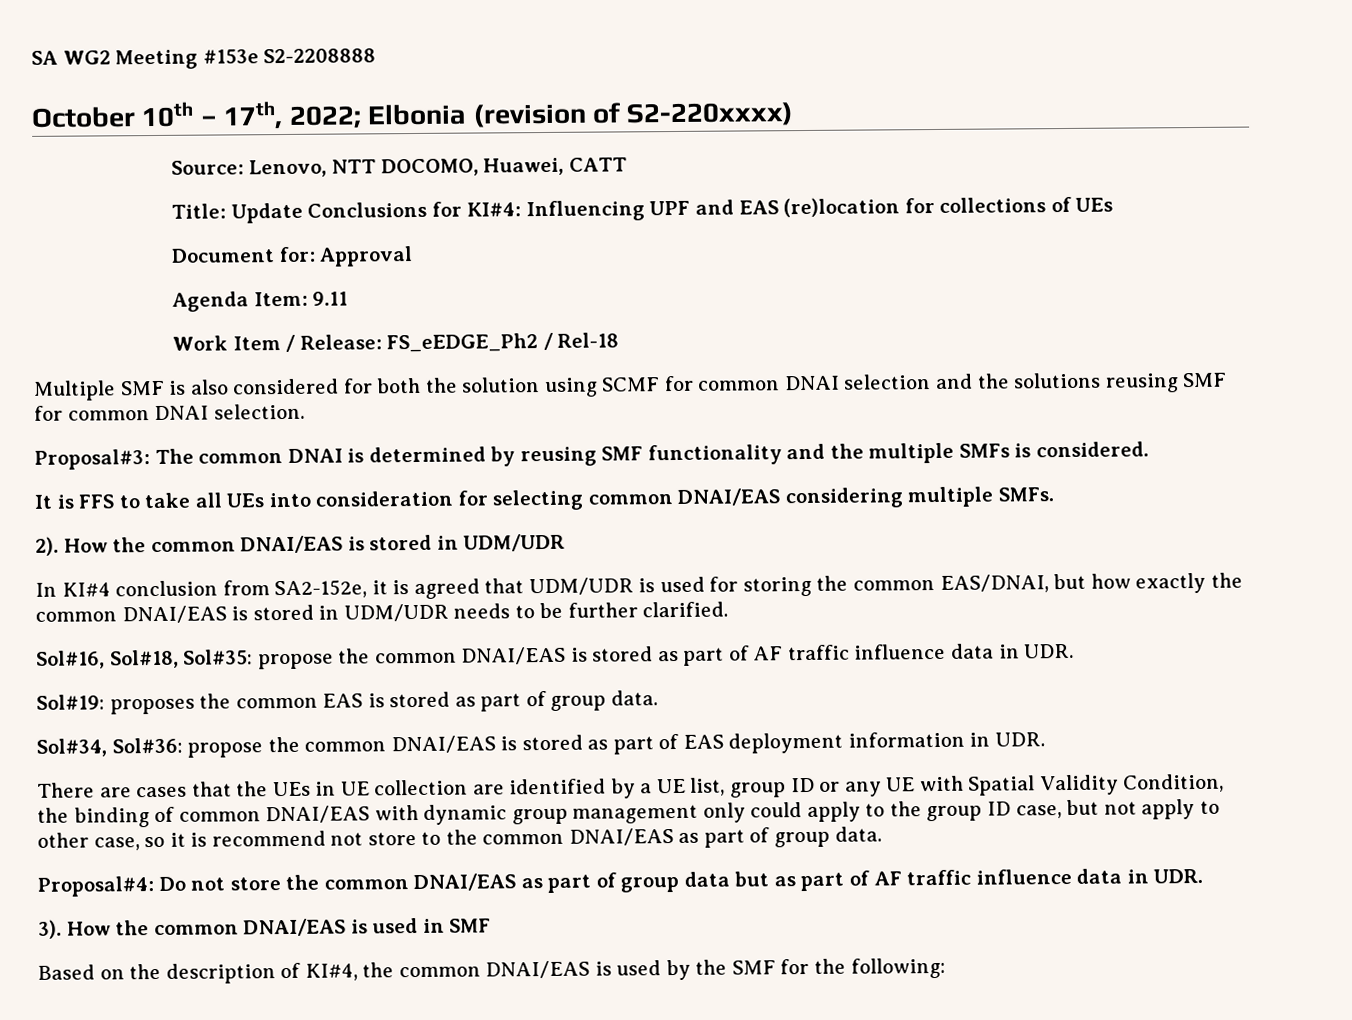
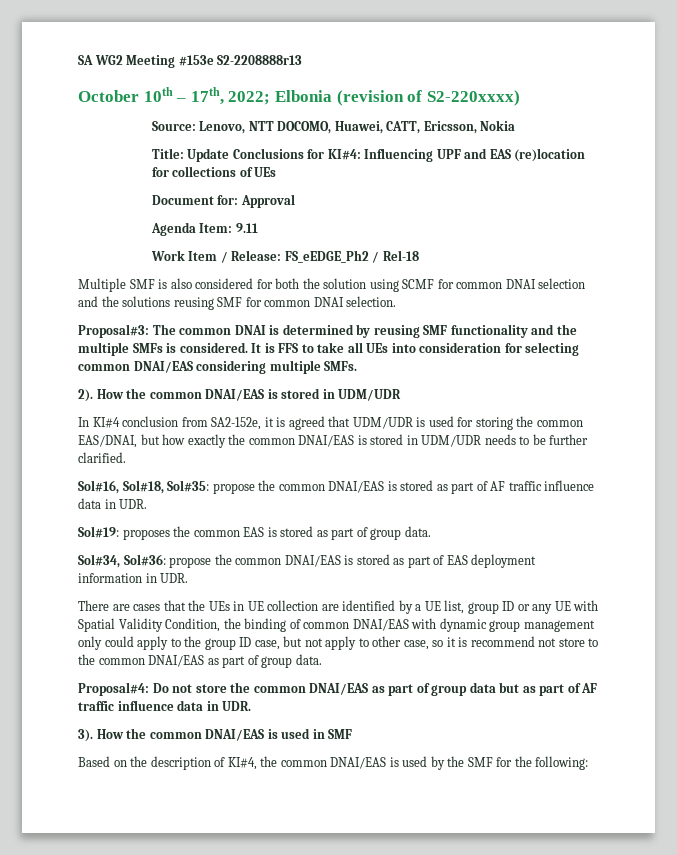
[263,48,377,64] S2-2208888 -> [217,55,303,65] S2-2208888r13
[568,157,627,172] CATT -> [386,120,516,134] CATT, Ericsson, Nokia
(1150, 449) // -> (248, 347) none

